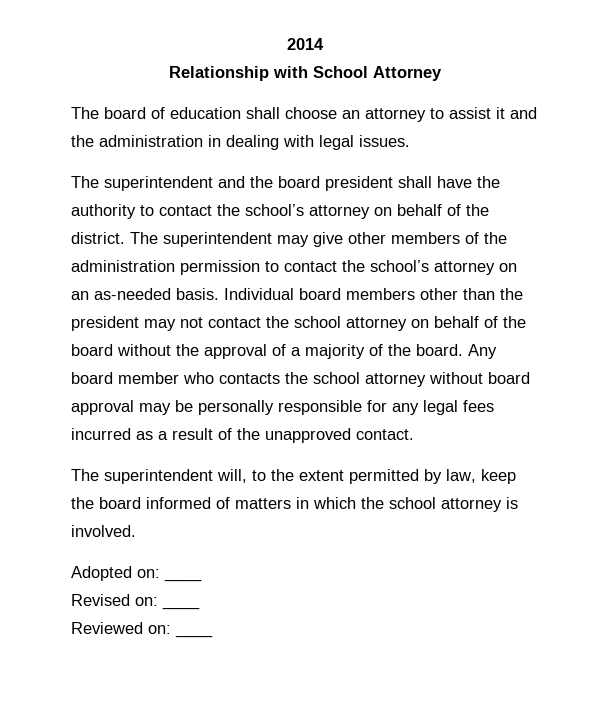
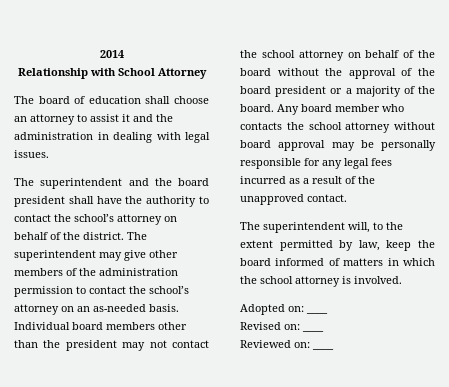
(286, 350) none -> [418,68,435,76] [240,86,343,97] the board president or

